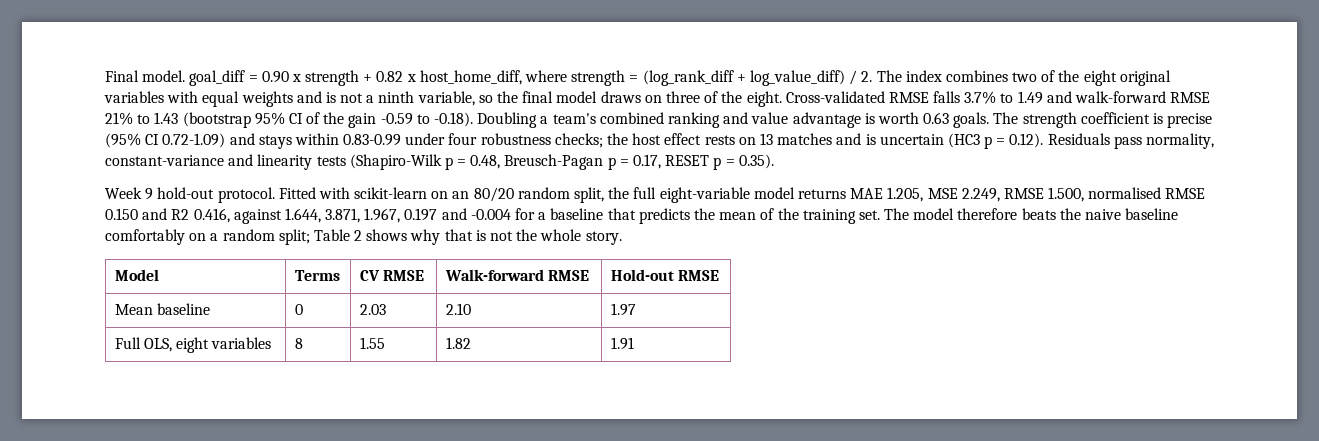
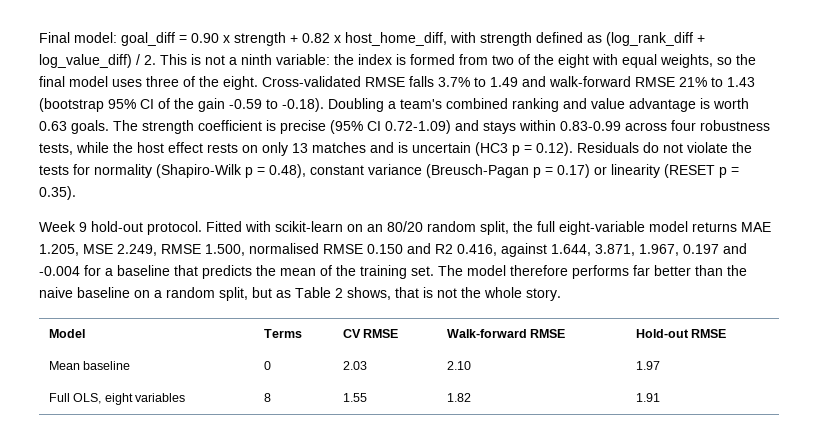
[142,70,186,82] model. -> [74,32,117,43] model:
[525,70,639,86] where strength = -> [450,32,602,46] with strength defined as
[876,70,1171,86] [104,91,475,107] The index combines two of the eight original variables with equal weights and is not a ninth variable, -> [160,54,713,68] This is not a ninth variable: the index is formed from two of the eight with equal weights,
[600,91,662,103] draws on -> [112,79,142,87] uses
[405,133,446,145] under -> [625,122,667,131] across
[554,133,603,148] checks; -> [39,142,109,155] tests, while
(756, 141) none -> [262,142,288,156] only
[1113,133,1214,149] [105,154,710,170] pass normality, constant-variance and linearity tests (Shapiro-Wilk p = 0.48, Breusch-Pagan p = 0.17, RESET -> [643,142,752,153] [39,164,715,178] do not violate the tests for normality (Shapiro-Wilk p = 0.48), constant variance (Breusch-Pagan p = 0.17) or linearity (RESET
[1021,208,1056,220] beats -> [572,265,723,279] performs far better than
[105,229,185,245] comfortably -> (130, 292) none
[278,229,441,245] split; Table 2 shows why -> [219,287,391,301] split, but as Table 2 shows,

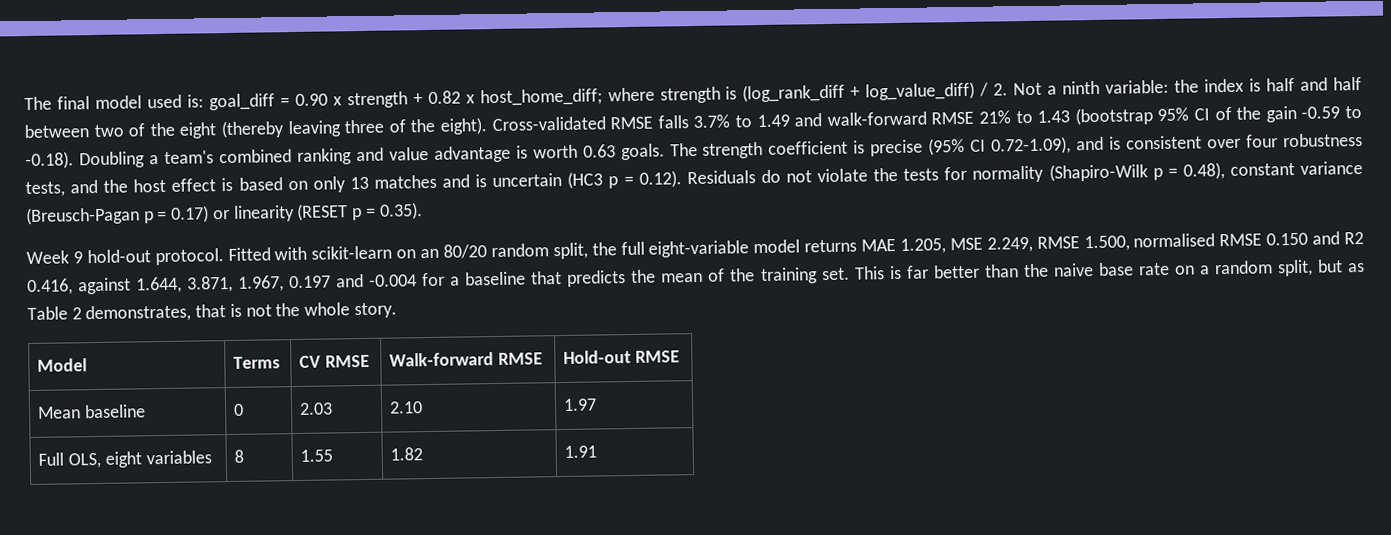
[39,32,117,43] Final model: -> [24,94,204,111] The final model used is:
[345,32,602,46] host_home_diff, with strength defined as -> [479,86,738,107] host_home_diff; where strength is
[160,54,225,65] This is not -> [1013,82,1043,96] Not
[410,54,756,68] [39,76,142,87] formed from two of the eight with equal weights, so the final model uses -> [1266,76,1363,92] [24,120,341,139] half and half between two of the eight (thereby leaving
[223,76,258,90] eight. -> [440,117,488,135] eight).
[385,120,667,134] 0.72-1.09) and stays within 0.83-0.99 across -> [991,135,1242,155] 0.72-1.09), and is consistent over
[76,142,109,153] while -> [70,179,99,194] and
[207,143,238,153] rests -> [221,177,283,192] is based
[438,265,629,279] The model therefore performs -> [854,265,902,280] This is
[77,287,130,298] baseline -> [1097,262,1170,276] base rate
[347,287,391,300] shows, -> [85,304,192,323] demonstrates,

